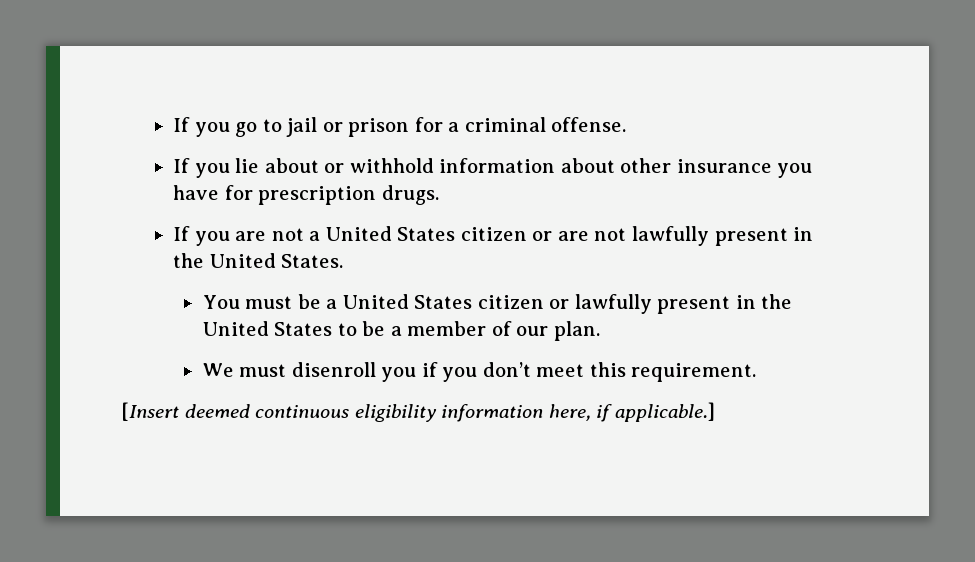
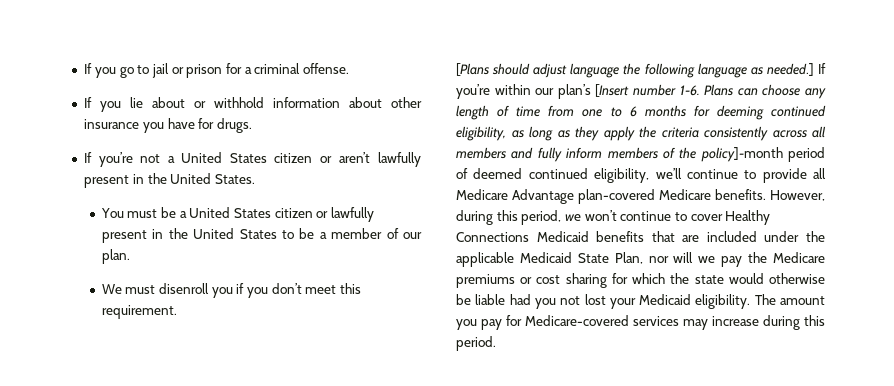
[258,186,377,205] prescription -> (215, 123) none
[194,231,267,246] you are -> [98,152,133,167] you’re
[557,228,627,241] are not -> [338,152,371,163] aren’t
[121,402,715,422] [Insert deemed continuous eligibility information here, if applicable.] -> [456,63,826,78] [456,84,826,99] [456,105,826,120] [456,126,826,141] [456,147,825,162] [456,168,826,183] [456,189,825,204] [456,210,771,225] [456,231,825,242] [456,252,825,267] [456,273,825,288] [456,294,825,309] [456,315,825,330] [456,336,496,351] [Plans should adjust language the following language as needed.] If you’re within our plan’s [Insert number 1-6. Plans can choose any length of time from one to 6 months for deeming continued eligibility, as long as they apply the criteria consistently across all members and fully inform members of the policy]-month period of deemed continued eligibility, we’ll continue to provide all Medicare Advantage plan-covered Medicare benefits. However, during this period, we won’t continue to cover Healthy Connections Medicaid benefits that are included under the applicable Medicaid State Plan, nor will we pay the Medicare premiums or cost sharing for which the state would otherwise be liable had you not lost your Medicaid eligibility. The amount you pay for Medicare-covered services may increase during this period.

